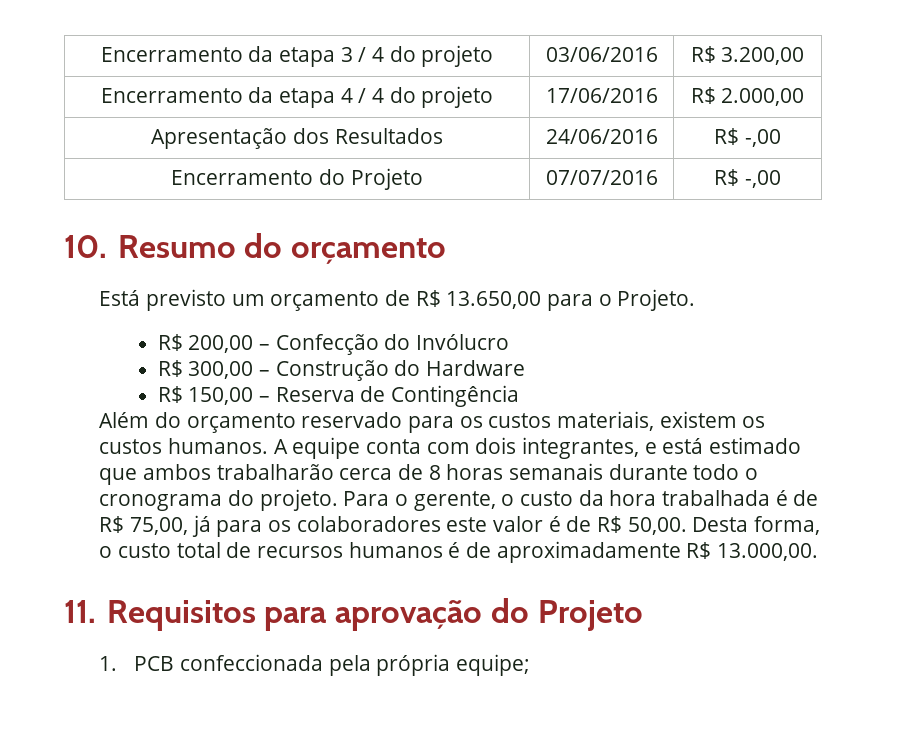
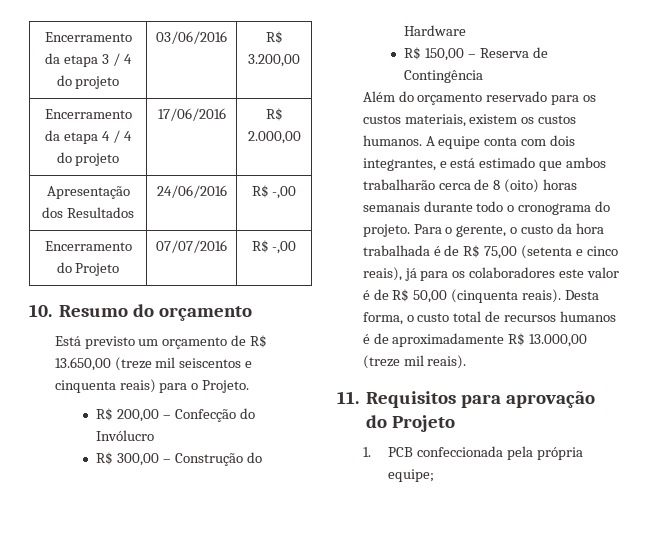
(542, 300) none -> [114,357,253,371] [54,379,156,393] (treze mil seiscentos e cinquenta reais)
(441, 472) none -> [504,179,540,193] (oito)
[129,517,188,535] 75,00, -> [484,245,619,259] [362,267,402,281] 75,00 (setenta e cinco reais),
[627,517,687,535] 50,00. -> [413,289,562,303] 50,00 (cinquenta reais).
[716,543,818,561] 13.000,00. -> [529,334,588,347] [362,355,467,369] 13.000,00 (treze mil reais).

